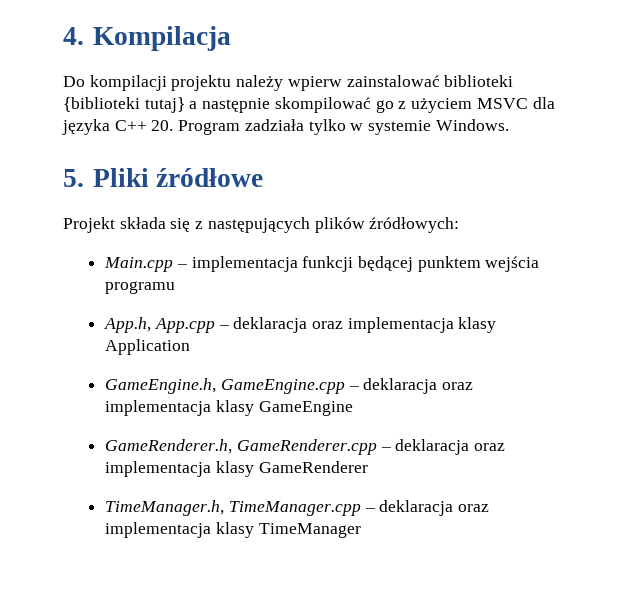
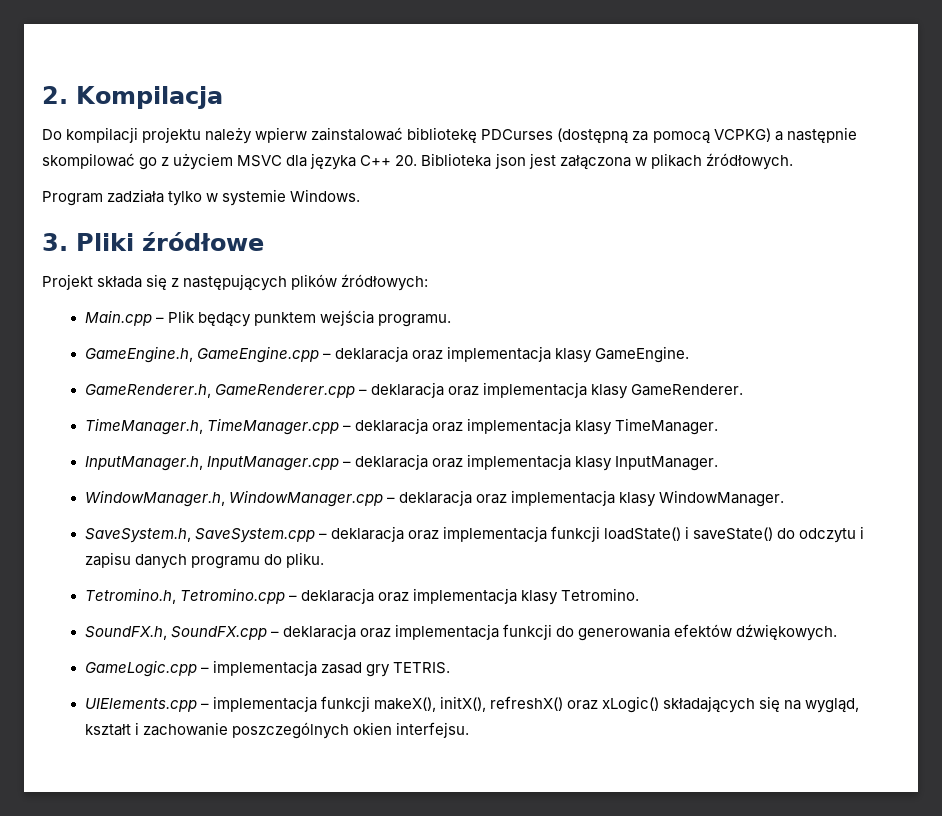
[63,27,84,45] 4. -> [42,86,68,104] 2.
[444,75,514,87] [63,97,185,113] biblioteki {biblioteki tutaj} -> [407,127,771,144] bibliotekę PDCurses (dostępną za pomocą VCPKG)
(174, 125) none -> [421,153,793,170] Biblioteka json jest załączona w plikach źródłowych. //
[63,169,84,187] 5. -> [42,233,68,251] 3.
[191,256,540,272] [105,281,176,294] [104,317,497,333] [105,339,191,355] implementacja funkcji będącej punktem wejścia programu // App.h, App.cpp – deklaracja oraz implementacja klasy Application -> [167,310,451,327] Plik będący punktem wejścia programu.
[258,401,353,416] GameEngine -> [595,346,690,363] GameEngine.
[258,461,368,473] GameRenderer -> [631,384,744,396] GameRenderer.
[258,523,361,538] TimeManager -> [615,418,719,435] [84,454,719,471] [84,490,785,507] [84,526,865,543] [84,552,324,569] [84,588,640,605] [84,624,838,641] [84,660,450,677] [84,696,860,713] [84,722,469,739] TimeManager. // InputManager.h, InputManager.cpp – deklaracja oraz implementacja klasy InputManager. // WindowManager.h, WindowManager.cpp – deklaracja oraz implementacja klasy WindowManager. // SaveSystem.h, SaveSystem.cpp – deklaracja oraz implementacja funkcji loadState() i saveState() do odczytu i zapisu danych programu do pliku. // Tetromino.h, Tetromino.cpp – deklaracja oraz implementacja klasy Tetromino. // SoundFX.h, SoundFX.cpp – deklaracja oraz implementacja funkcji do generowania efektów dźwiękowych. // GameLogic.cpp – implementacja zasad gry TETRIS. // UIElements.cpp – implementacja funkcji makeX(), initX(), refreshX() oraz xLogic() składających się na wygląd, kształt i zachowanie poszczególnych okien interfejsu.

